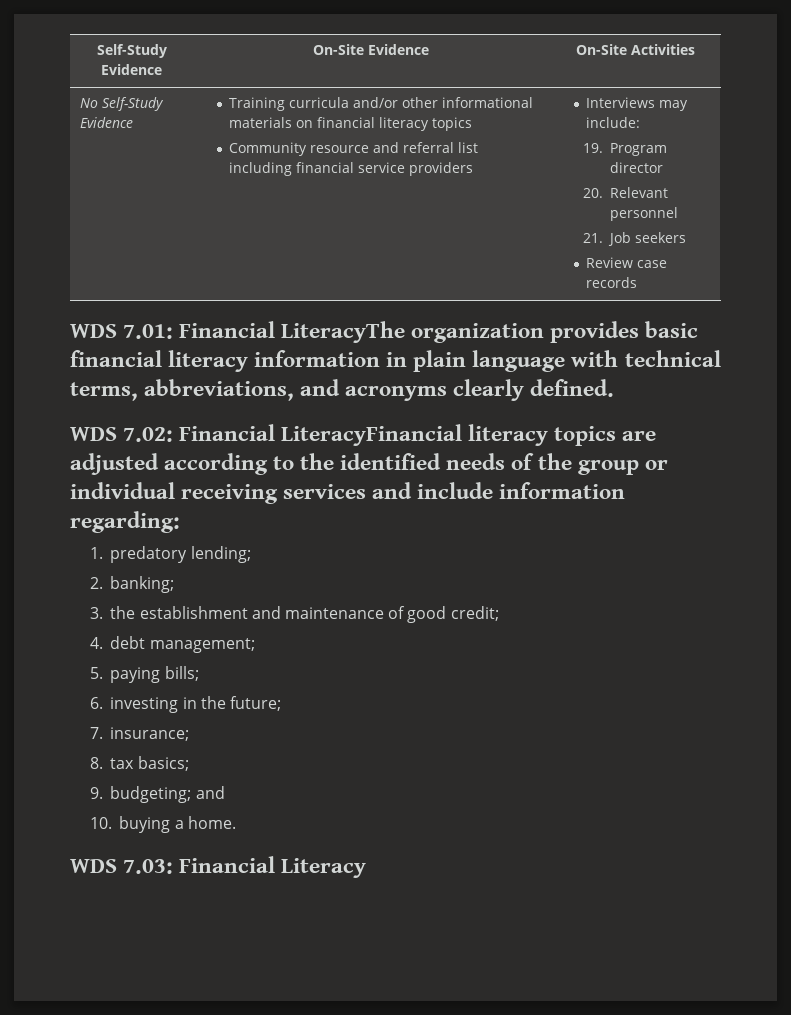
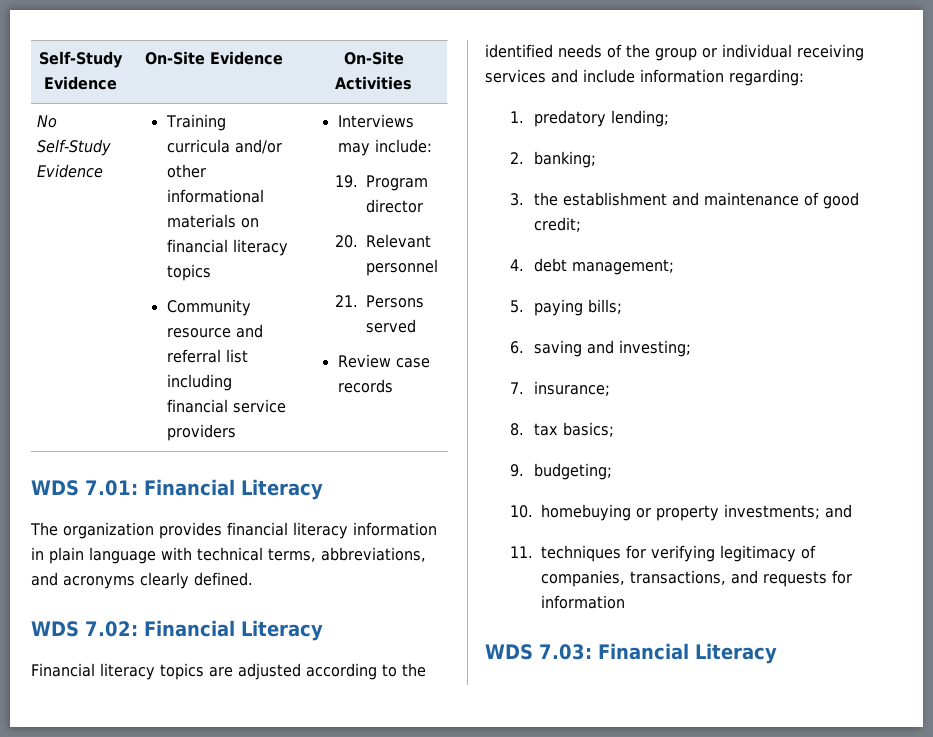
[607,232,686,246] Job seekers -> [365,295,424,308] [365,319,416,333] Persons served
[281,321,406,343] LiteracyThe -> [241,479,323,500] [30,522,58,536] Literacy // The
[645,321,699,338] basic -> (222, 530) none
[281,424,463,446] LiteracyFinancial -> [241,620,323,641] [31,663,95,677] Literacy // Financial
[110,696,282,713] investing in the future; -> [534,340,692,357] saving and investing;
[195,786,225,799] [89,816,236,833] and // 10. buying a home. -> [509,504,852,521] [509,545,816,562] [540,570,852,587] [540,595,625,609] // 10. homebuying or property investments; and // 11. techniques for verifying legitimacy of companies, transactions, and requests for information

